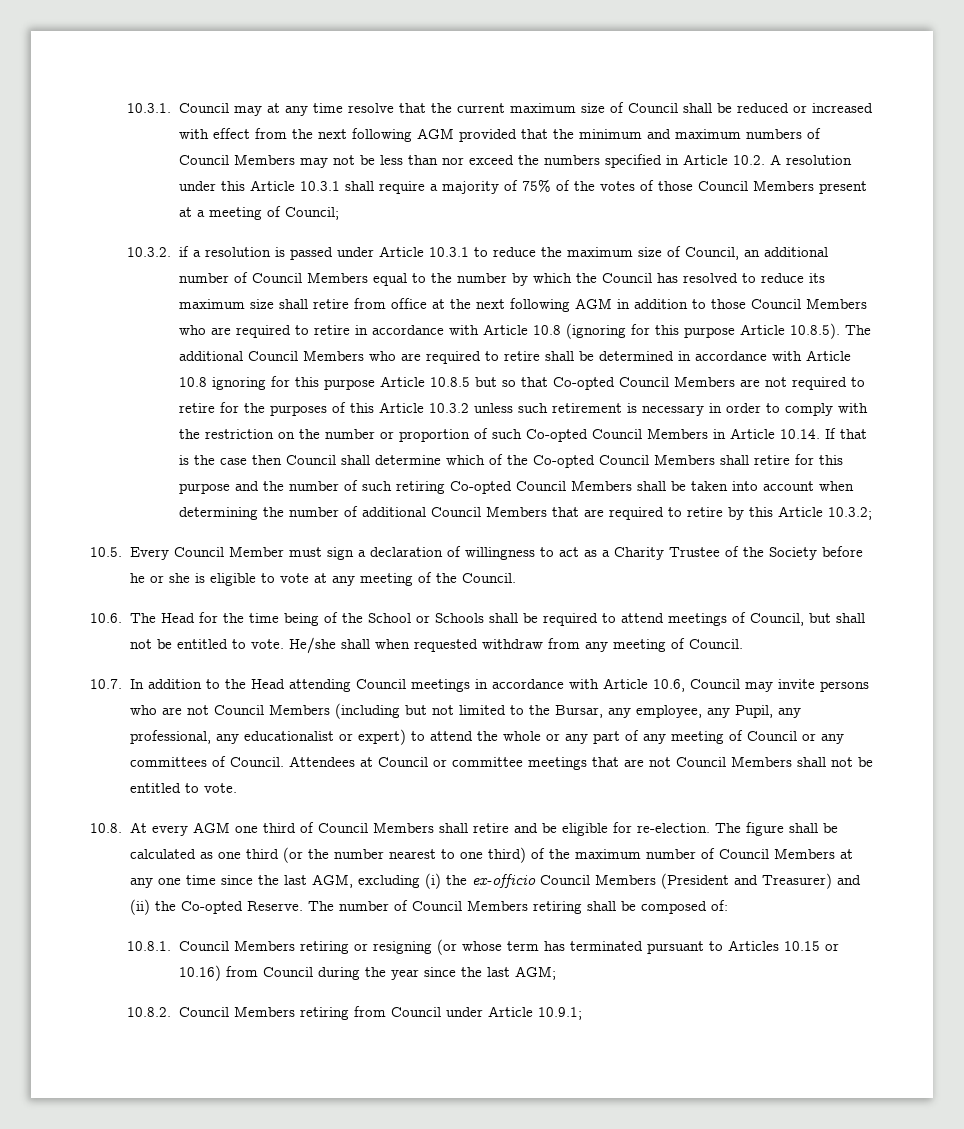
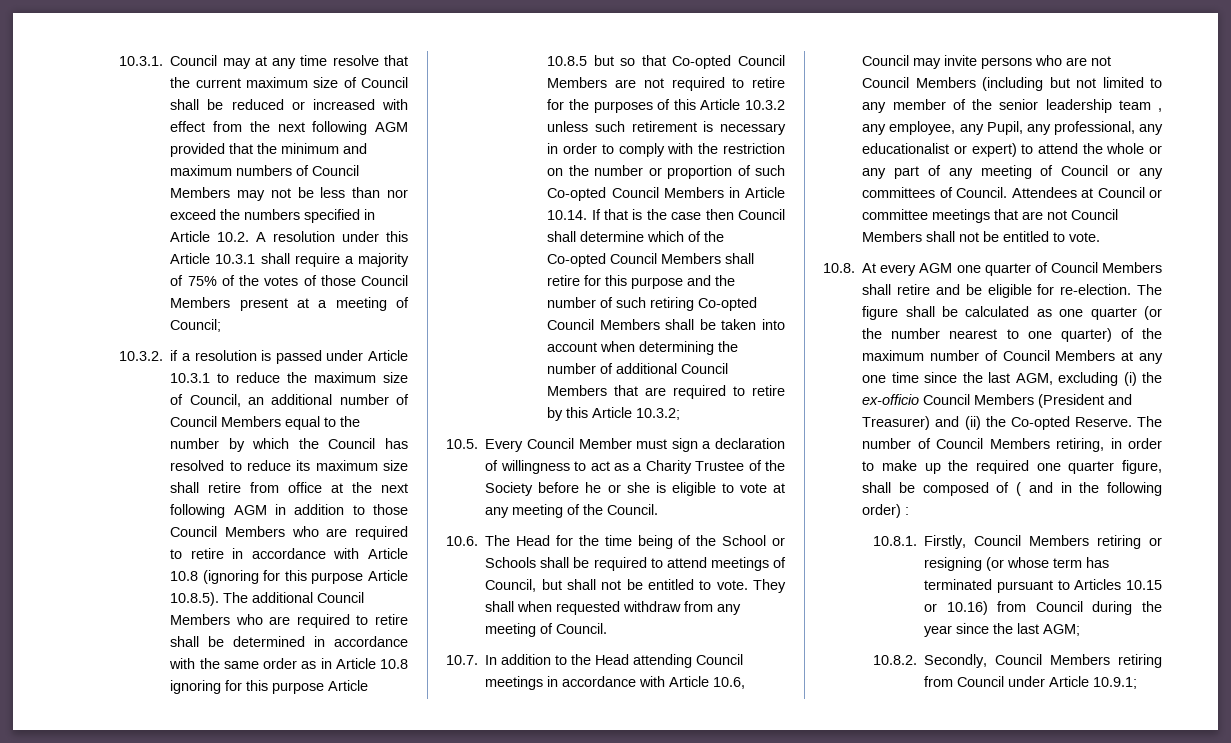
(802, 356) none -> [199,658,332,669] the same order as in
[288,637,336,654] He/she -> [753,579,786,593] They
[528,705,603,718] the Bursar, -> [862,99,1162,113] any member of the senior leadership team ,
[262,823,296,833] third -> [984,263,1031,276] quarter
[245,849,279,859] third -> [1090,307,1137,320] quarter
[487,847,526,863] third) -> [1060,328,1112,342] quarter)
[532,900,728,914] retiring shall be composed of: -> [1056,438,1162,452] [862,460,1162,474] [862,482,1162,496] [862,504,910,518] retiring, in order to make up the required one quarter figure, shall be composed of ( and in the following order) :
(172, 946) none -> [924,535,967,549] Firstly,
(172, 1012) none -> [924,654,988,668] Secondly,

